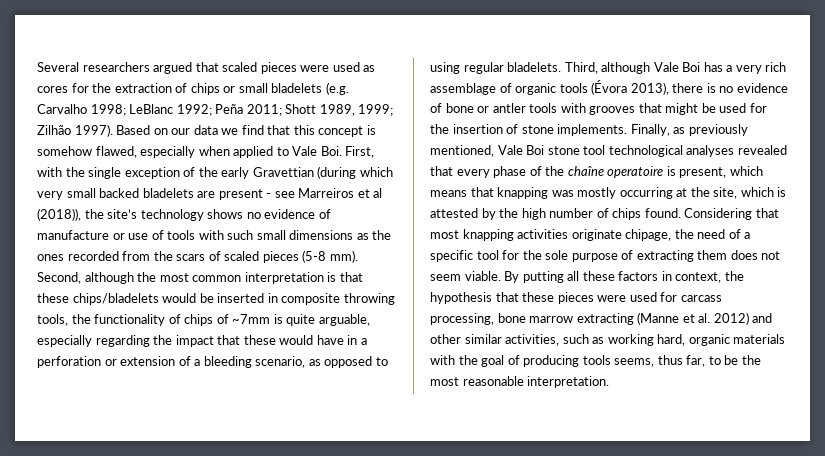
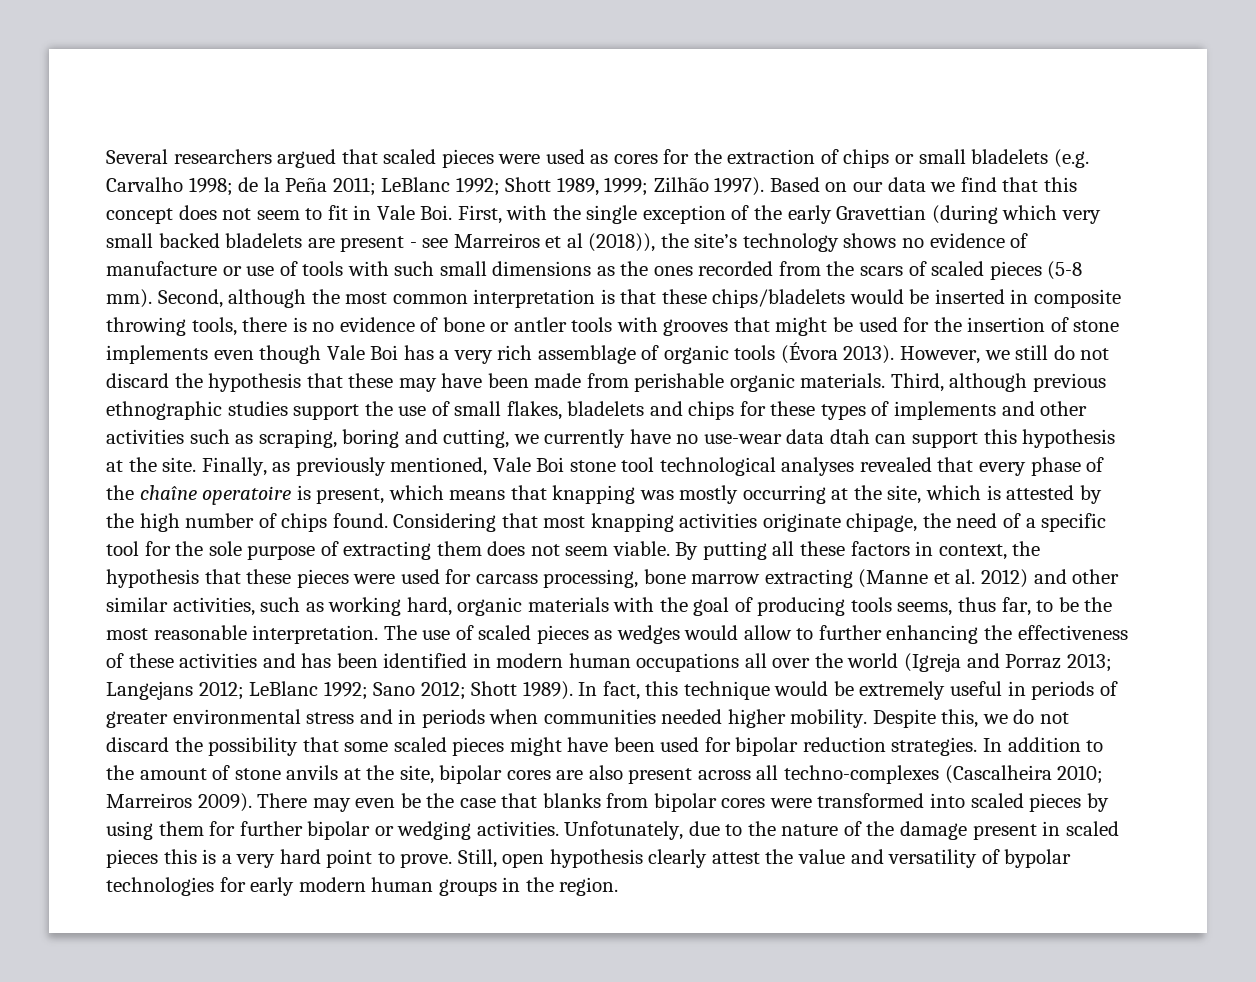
[129,104,282,116] LeBlanc 1992; Peña 2011; -> [238,177,500,196] de la Peña 2011; LeBlanc 1992;
[366,125,376,135] [37,146,289,158] is somehow flawed, especially when applied to -> [178,205,372,220] does not seem to fit in
[71,314,370,326] [37,335,367,347] [37,356,388,368] [430,62,787,74] [430,80,669,95] the functionality of chips of ~7mm is quite arguable, especially regarding the impact that these would have in a perforation or extension of a bleeding scenario, as opposed to using regular bladelets. Third, although Vale Boi has a very rich assemblage of organic tools (Évora 2013), -> (237, 326) none
[557,124,628,136] implements. -> [106,342,1110,364] [106,373,1107,392] [106,401,1088,420] [106,429,1116,448] [106,457,197,472] implements even though Vale Boi has a very rich assemblage of organic tools (Évora 2013). However, we still do not discard the hypothesis that these may have been made from perishable organic materials. Third, although previous ethnographic studies support the use of small flakes, bladelets and chips for these types of implements and other activities such as scraping, boring and cutting, we currently have no use-wear data dtah can support this hypothesis at the site.
(610, 382) none -> [383,625,1128,644] [106,653,1112,672] [106,681,1118,700] [106,709,1070,728] [106,737,1104,756] [106,765,1104,784] [106,793,1109,812] [106,821,1119,840] [106,849,1072,868] [106,877,619,896] The use of scaled pieces as wedges would allow to further enhancing the effectiveness of these activities and has been identified in modern human occupations all over the world (Igreja and Porraz 2013; Langejans 2012; LeBlanc 1992; Sano 2012; Shott 1989). In fact, this technique would be extremely useful in periods of greater environmental stress and in periods when communities needed higher mobility. Despite this, we do not discard the possibility that some scaled pieces might have been used for bipolar reduction strategies. In addition to the amount of stone anvils at the site, bipolar cores are also present across all techno-complexes (Cascalheira 2010; Marreiros 2009). There may even be the case that blanks from bipolar cores were transformed into scaled pieces by using them for further bipolar or wedging activities. Unfotunately, due to the nature of the damage present in scaled pieces this is a very hard point to prove. Still, open hypothesis clearly attest the value and versatility of bypolar technologies for early modern human groups in the region.

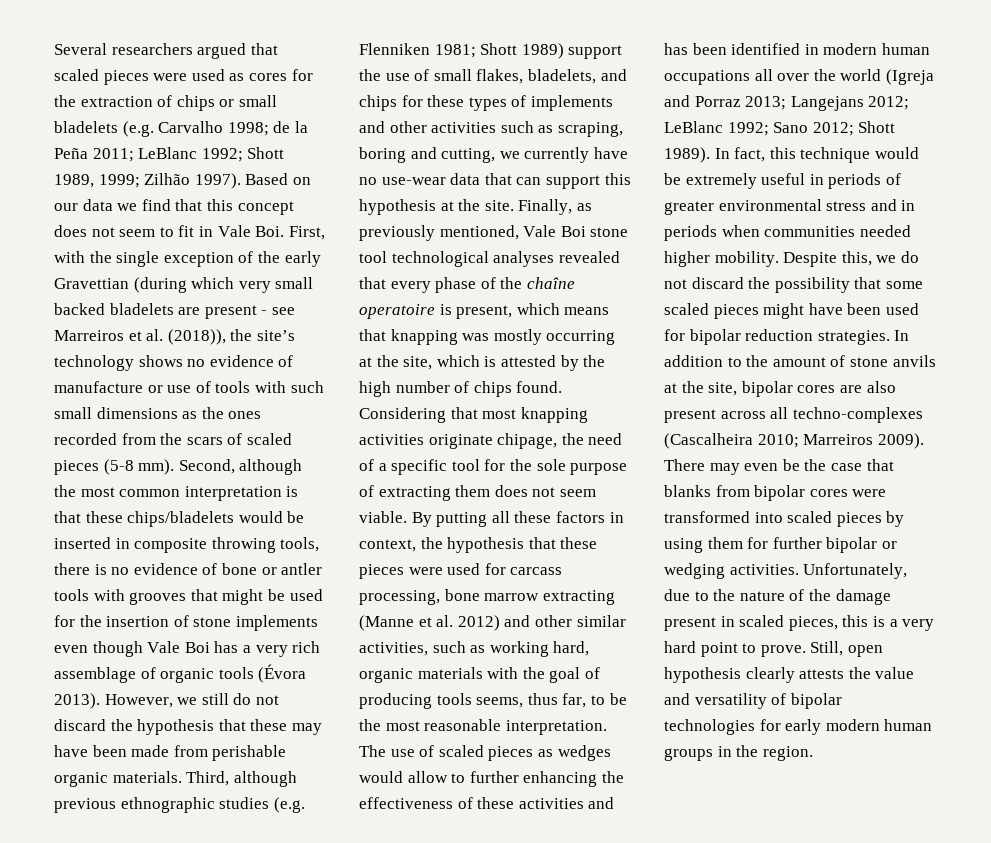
[566,233,583,248] al -> [146,329,164,341] al.
(288, 408) none -> [273,797,305,813] [359,43,564,59] (e.g. Flenniken 1981; Shott 1989)
[567,401,645,416] bladelets -> [527,69,596,84] bladelets,
[829,429,870,444] dtah -> [484,173,512,185] that
[564,821,684,840] Unfotunately, -> [803,563,908,579] Unfortunately,
[106,849,158,868] pieces -> [788,616,838,631] pieces,
[711,852,760,864] attest -> [799,669,845,679] attests
[1004,849,1072,868] bypolar -> [790,693,842,709] bipolar

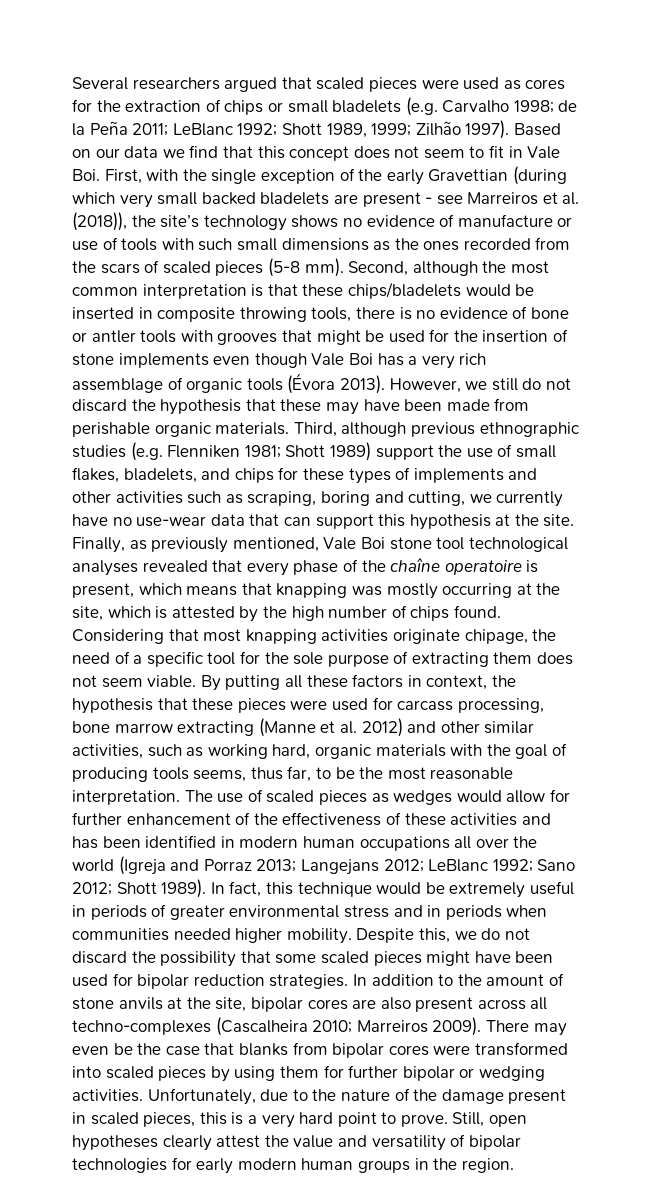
[451,771,598,787] to further enhancing -> [549,789,570,802] [72,812,251,825] for further enhancement of
[664,667,845,683] hypothesis clearly attests -> [72,1135,261,1151] hypotheses clearly attest

